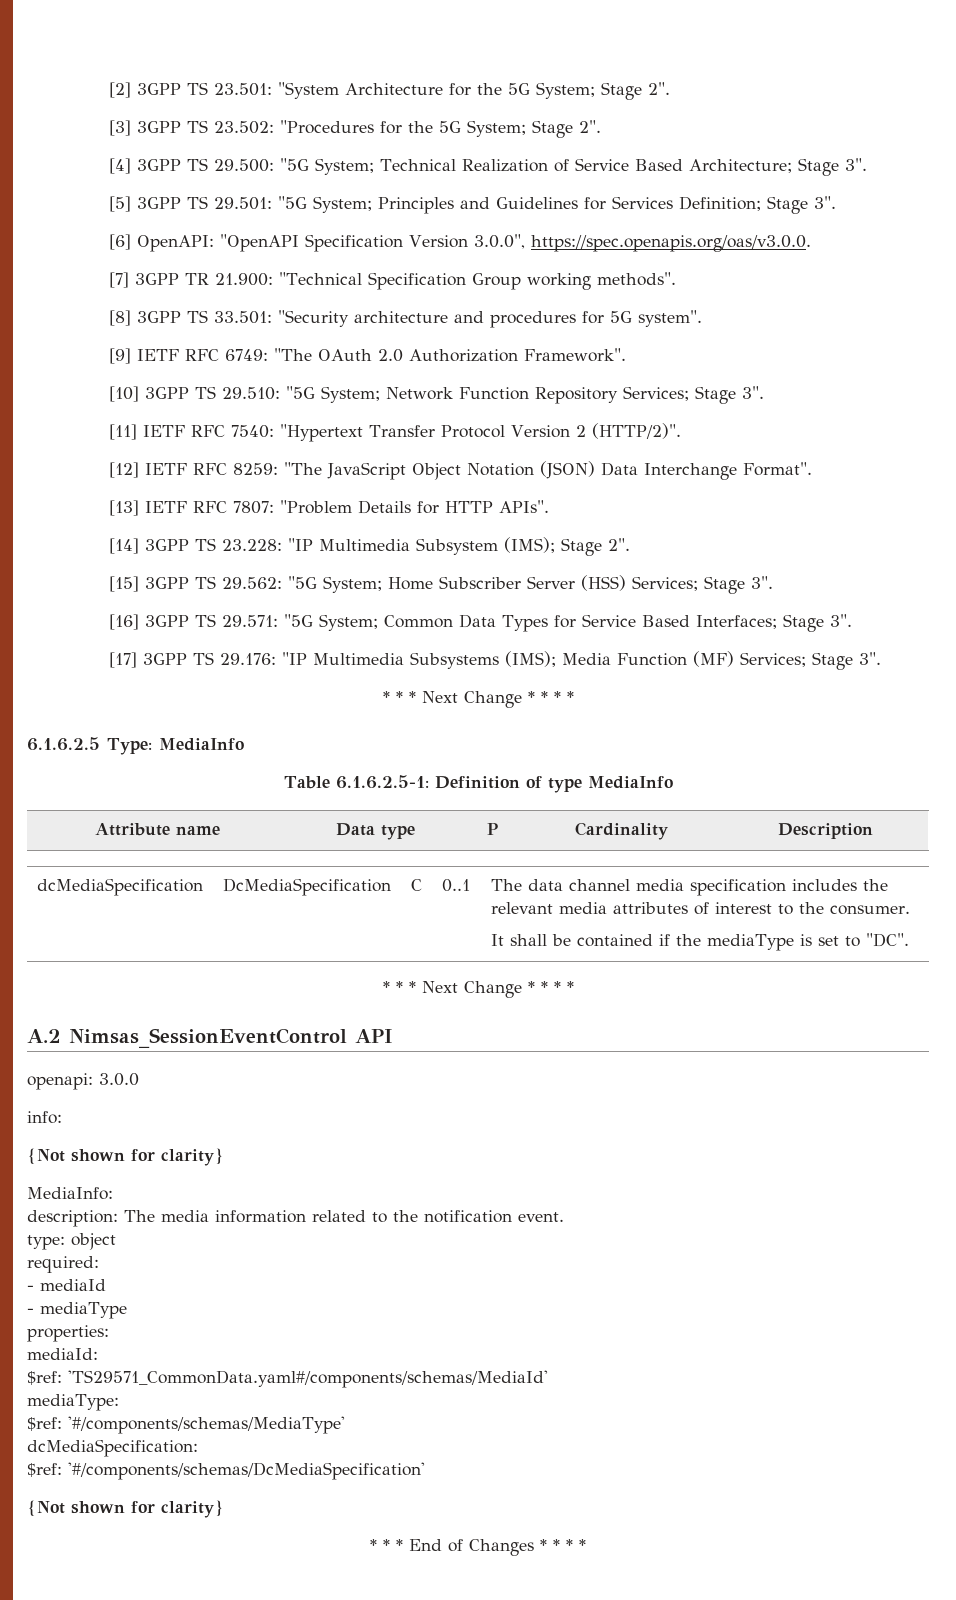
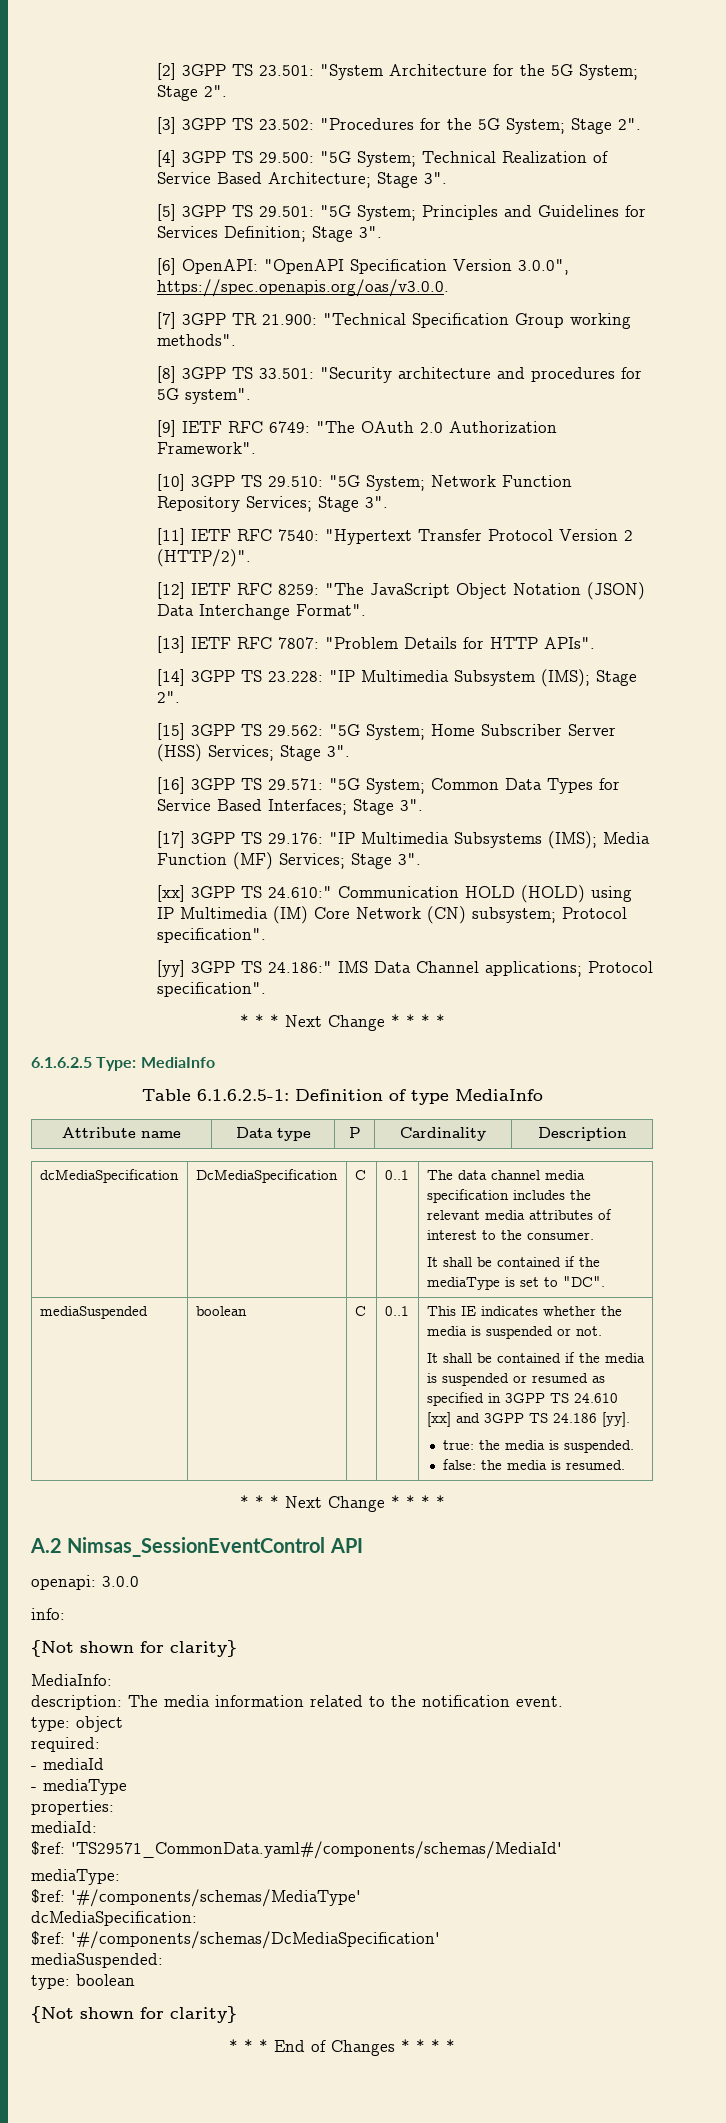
(882, 658) none -> [156,885,632,903] [156,906,627,924] [156,928,266,943] [156,960,653,977] [156,982,266,997] // [xx] 3GPP TS 24.610:" Communication HOLD (HOLD) using IP Multimedia (IM) Core Network (CN) subsystem; Protocol specification". // [yy] 3GPP TS 24.186:" IMS Data Channel applications; Protocol specification".
(909, 940) none -> [39,1306,148,1319] [195,1306,247,1316] [354,1306,366,1316] [384,1306,409,1316] [426,1306,622,1316] [426,1326,602,1339] [426,1352,645,1363] [426,1373,605,1386] [426,1392,618,1406] [426,1412,630,1427] [443,1440,635,1453] [443,1459,626,1470] // mediaSuspended | boolean | C | 0..1 | This IE indicates whether the media is suspended or not. // It shall be contained if the media is suspended or resumed as specified in 3GPP TS 24.610 [xx] and 3GPP TS 24.186 [yy]. // true: the media is suspended. // false: the media is resumed.
(425, 1471) none -> [31,1953,163,1968] [31,1974,135,1990] // mediaSuspended: // type: boolean

